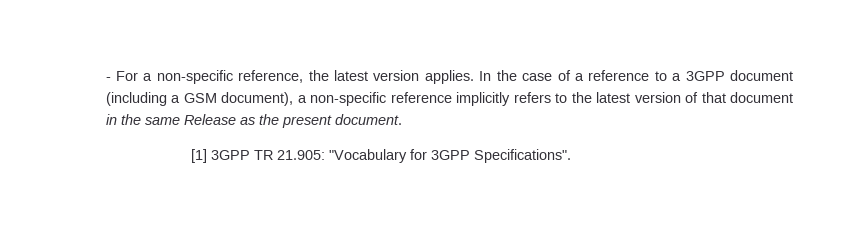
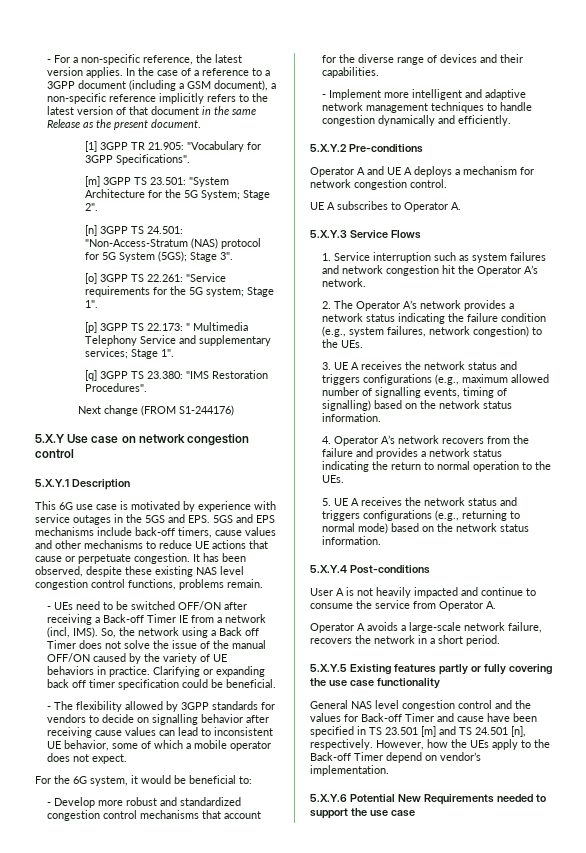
(572, 156) none -> [84,176,229,187] [84,189,270,200] [84,203,98,211] [84,225,183,236] [84,238,261,249] [84,251,233,262] [84,273,226,284] [84,286,274,297] [84,300,98,308] [84,322,248,333] [84,335,271,346] [84,348,174,359] [84,370,268,381] [84,383,147,392] [78,405,234,416] [35,434,250,446] [35,449,74,458] [35,479,130,490] [35,501,276,512] [35,514,275,525] [35,527,276,538] [35,540,268,549] [35,553,246,564] [35,566,244,577] [35,579,263,590] [47,601,248,610] [47,614,267,625] [47,627,260,638] [47,640,267,649] [47,653,228,664] [47,666,266,677] [47,679,277,690] [47,701,276,712] [47,714,270,725] [47,727,274,738] [47,740,272,751] [47,753,128,764] [35,775,252,786] [47,797,242,808] [47,810,262,821] [322,54,524,65] [322,67,380,78] [322,89,527,100] [322,102,533,113] [322,115,512,126] [310,144,423,153] [310,166,534,177] [310,179,447,190] [310,201,461,212] [310,230,421,239] [322,252,547,263] [322,265,539,276] [322,278,367,287] [322,300,515,311] [322,313,547,324] [322,326,543,337] [322,339,364,348] [322,361,518,370] [322,374,550,385] [322,387,508,398] [322,400,513,411] [322,413,382,422] [322,435,530,446] [322,448,503,459] [322,461,552,472] [322,475,345,483] [322,497,518,506] [322,510,521,521] [322,523,530,534] [322,536,382,545] [310,565,430,574] [310,587,536,598] [310,600,496,611] [310,622,542,633] [310,635,500,646] [310,664,552,675] [310,678,440,689] [310,700,531,711] [310,713,537,722] [310,726,526,737] [310,739,550,750] [310,752,481,763] [310,765,389,776] [310,794,546,805] [310,808,415,819] // [m] 3GPP TS 23.501: "System Architecture for the 5G System; Stage 2". // [n] 3GPP TS 24.501: "Non-Access-Stratum (NAS) protocol for 5G System (5GS); Stage 3". // [o] 3GPP TS 22.261: "Service requirements for the 5G system; Stage 1". // [p] 3GPP TS 22.173: " Multimedia Telephony Service and supplementary services; Stage 1". // [q] 3GPP TS 23.380: "IMS Restoration Procedures". // Next change (FROM S1-244176) // 5.X.Y Use case on network congestion control // 5.X.Y.1 Description // This 6G use case is motivated by experience with service outages in the 5GS and EPS. 5GS and EPS mechanisms include back-off timers, cause values and other mechanisms to reduce UE actions that cause or perpetuate congestion. It has been observed, despite these existing NAS level congestion control functions, problems remain. // - UEs need to be switched OFF/ON after receiving a Back-off Timer IE from a network (incl, IMS). So, the network using a Back off Timer does not solve the issue of the manual OFF/ON caused by the variety of UE behaviors in practice. Clarifying or expanding back off timer specification could be beneficial. // - The flexibility allowed by 3GPP standards for vendors to decide on signalling behavior after receiving cause values can lead to inconsistent UE behavior, some of which a mobile operator does not expect. // For the 6G system, it would be beneficial to: // - Develop more robust and standardized congestion control mechanisms that account for the diverse range of devices and their capabilities. // - Implement more intelligent and adaptive network management techniques to handle congestion dynamically and efficiently. // 5.X.Y.2 Pre-conditions // Operator A and UE A deploys a mechanism for network congestion control. // UE A subscribes to Operator A. // 5.X.Y.3 Service Flows // 1. Service interruption such as system failures and network congestion hit the Operator A’s network. // 2. The Operator A’s network provides a network status indicating the failure condition (e.g., system failures, network congestion) to the UEs. // 3. UE A receives the network status and triggers configurations (e.g., maximum allowed number of signalling events, timing of signalling) based on the network status information. // 4. Operator A’s network recovers from the failure and provides a network status indicating the return to normal operation to the UEs. // 5. UE A receives the network status and triggers configurations (e.g., returning to normal mode) based on the network status information. // 5.X.Y.4 Post-conditions // User A is not heavily impacted and continue to consume the service from Operator A. // Operator A avoids a large-scale network failure, recovers the network in a short period. // 5.X.Y.5 Existing features partly or fully covering the use case functionality // General NAS level congestion control and the values for Back-off Timer and cause have been specified in TS 23.501 [m] and TS 24.501 [n], respectively. However, how the UEs apply to the Back-off Timer depend on vendor’s implementation. // 5.X.Y.6 Potential New Requirements needed to support the use case

